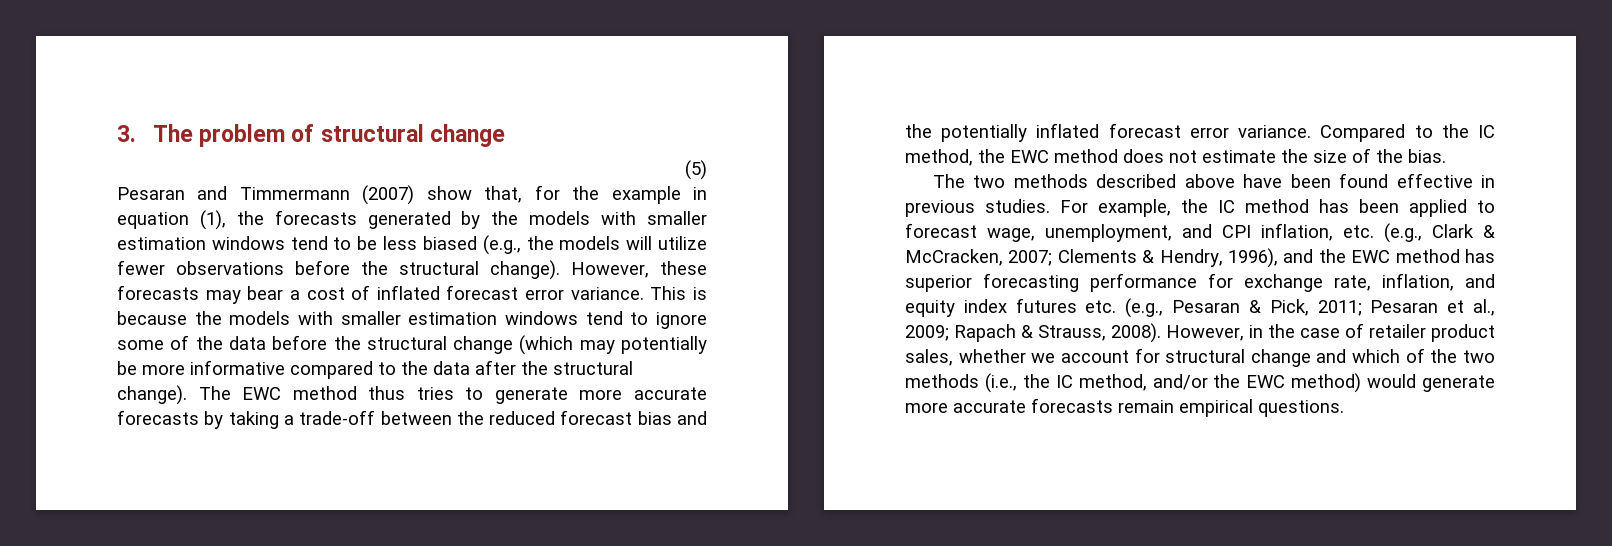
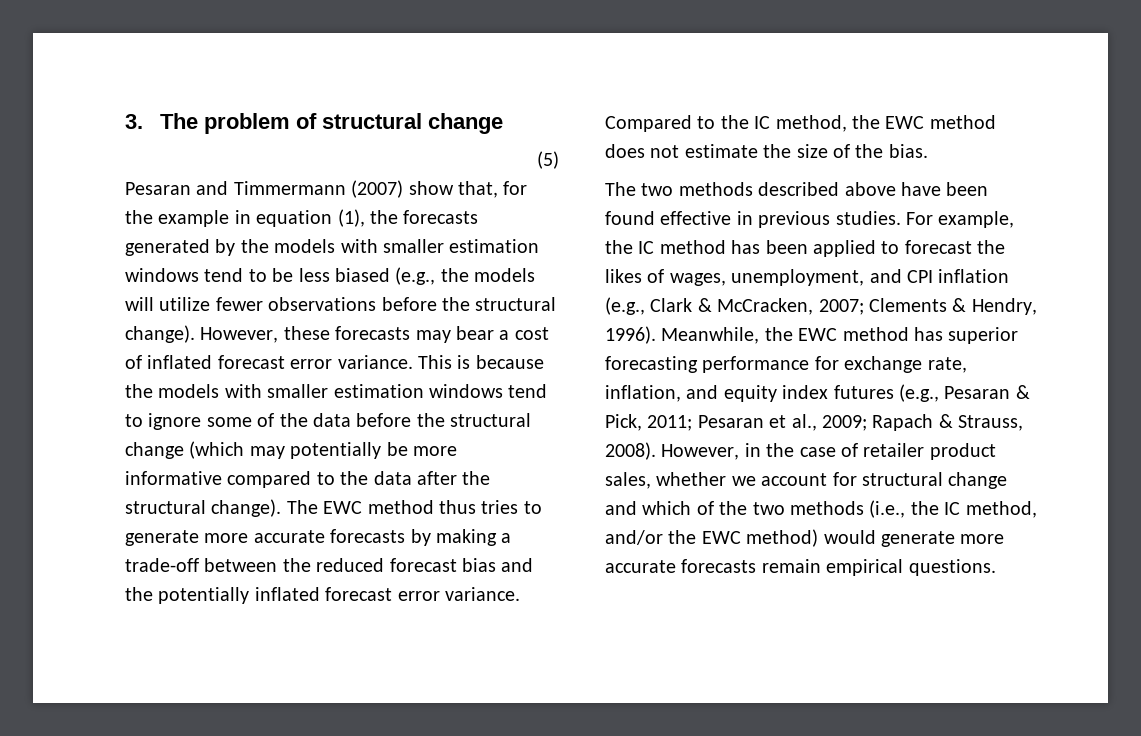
[228,411,279,429] taking -> [436,529,497,546] making
[987,228,1035,242] wage, -> [977,240,1006,254] [605,269,726,286] the likes of wages,
[1261,223,1374,241] inflation, etc. -> [938,269,1010,283] inflation
[1228,248,1314,268] 1996), and -> [605,326,760,344] 1996). Meanwhile,
[1085,300,1117,313] etc. -> (894, 392) none

